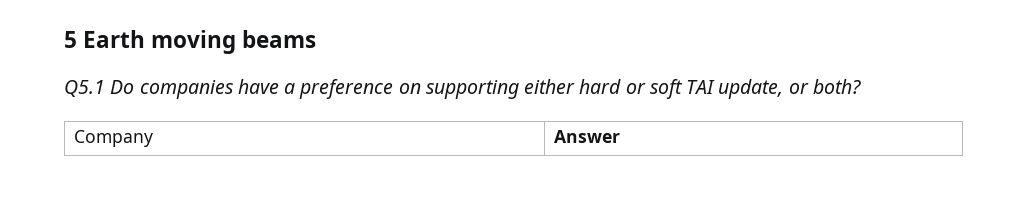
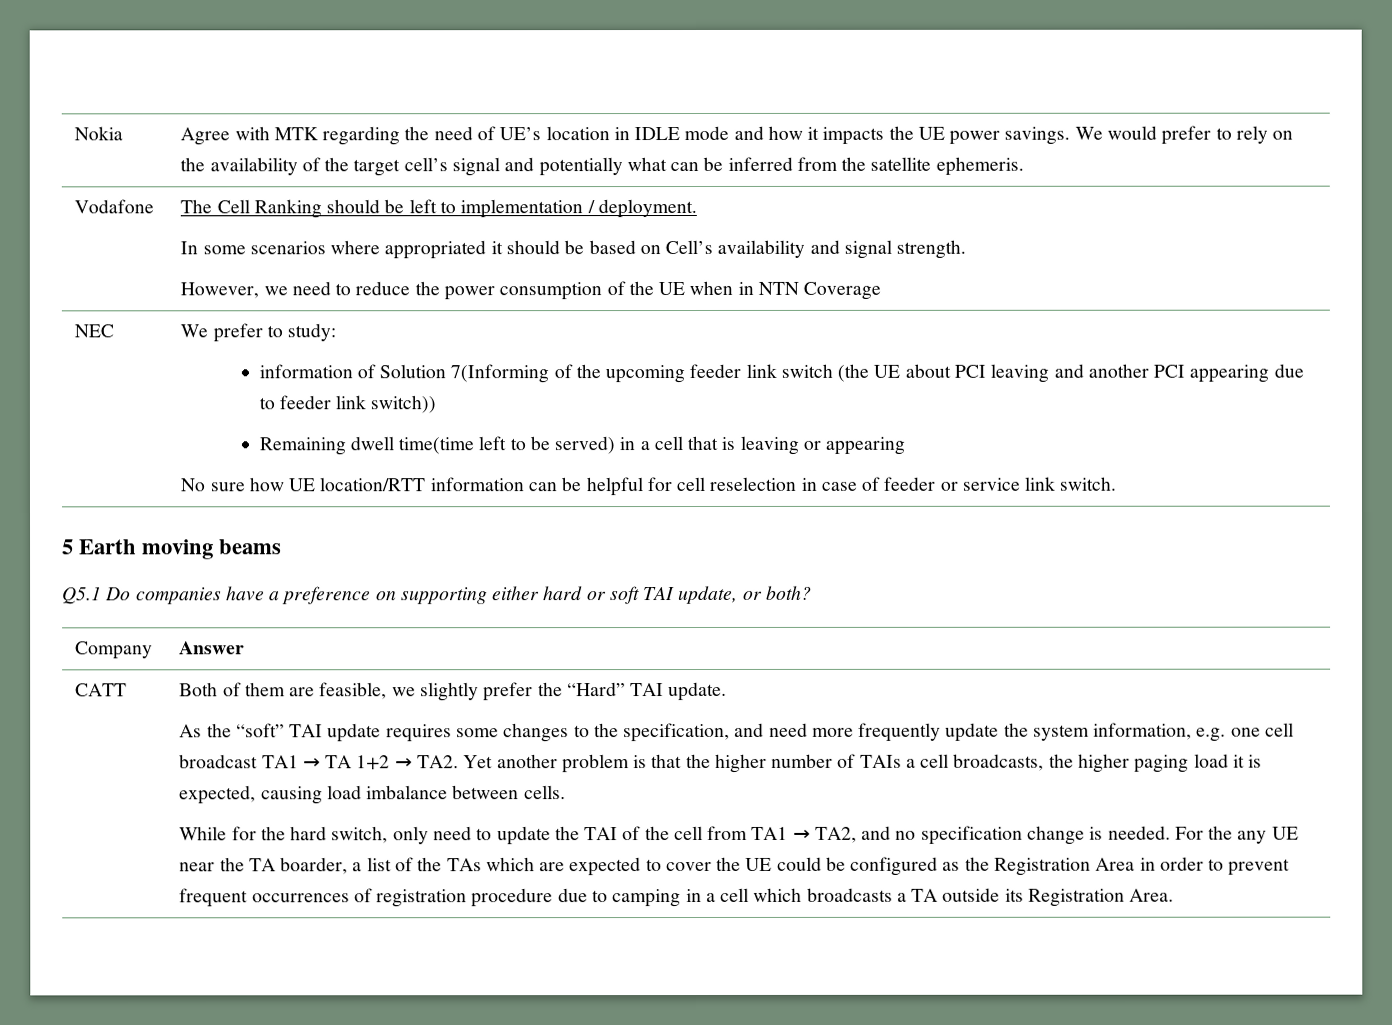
(64, 39) none -> [74,126,124,141] [180,125,1294,146] [180,156,1024,177] [74,199,155,214] [180,198,697,219] [180,239,967,260] [180,280,882,301] [74,324,115,338] [180,323,337,343] [258,363,1304,384] [258,395,437,414] [258,435,906,456] [180,476,1117,497] Nokia | Agree with MTK regarding the need of UE’s location in IDLE mode and how it impacts the UE power savings. We would prefer to rely on the availability of the target cell’s signal and potentially what can be inferred from the satellite ephemeris. // Vodafone | The Cell Ranking should be left to implementation / deployment. // In some scenarios where appropriated it should be based on Cell’s availability and signal strength. // However, we need to reduce the power consumption of the UE when in NTN Coverage // NEC | We prefer to study: // information of Solution 7(Informing of the upcoming feeder link switch (the UE about PCI leaving and another PCI appearing due to feeder link switch)) // Remaining dwell time(time left to be served) in a cell that is leaving or appearing // No sure how UE location/RTT information can be helpful for cell reselection in case of feeder or service link switch. //
(621, 136) none -> [75,683,128,697] [179,681,728,702] [179,722,1294,743] [179,753,1263,774] [179,785,566,805] [179,825,1299,846] [179,856,1291,877] [179,887,1175,908] // CATT | Both of them are feasible, we slightly prefer the “Hard” TAI update. // As the “soft” TAI update requires some changes to the specification, and need more frequently update the system information, e.g. one cell broadcast TA1 → TA 1+2 → TA2. Yet another problem is that the higher number of TAIs a cell broadcasts, the higher paging load it is expected, causing load imbalance between cells. // While for the hard switch, only need to update the TAI of the cell from TA1 → TA2, and no specification change is needed. For the any UE near the TA boarder, a list of the TAs which are expected to cover the UE could be configured as the Registration Area in order to prevent frequent occurrences of registration procedure due to camping in a cell which broadcasts a TA outside its Registration Area.

